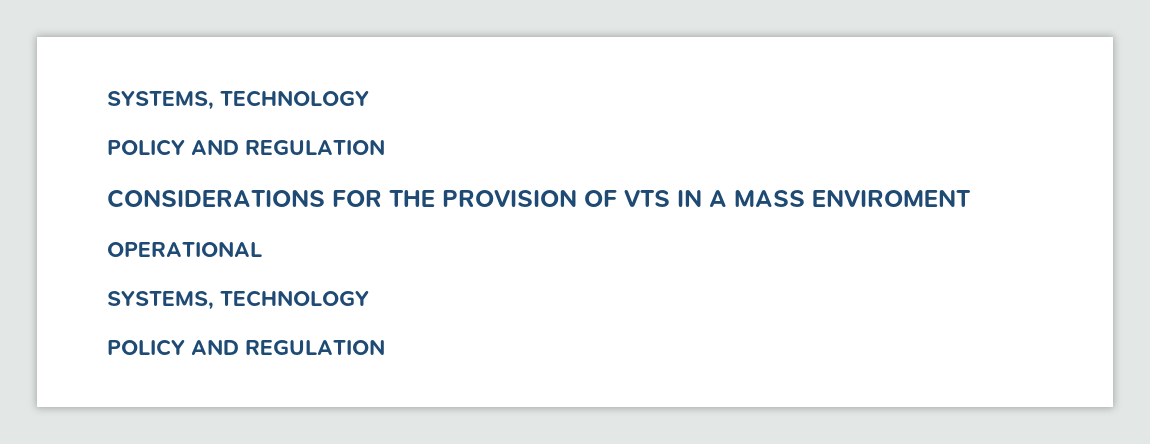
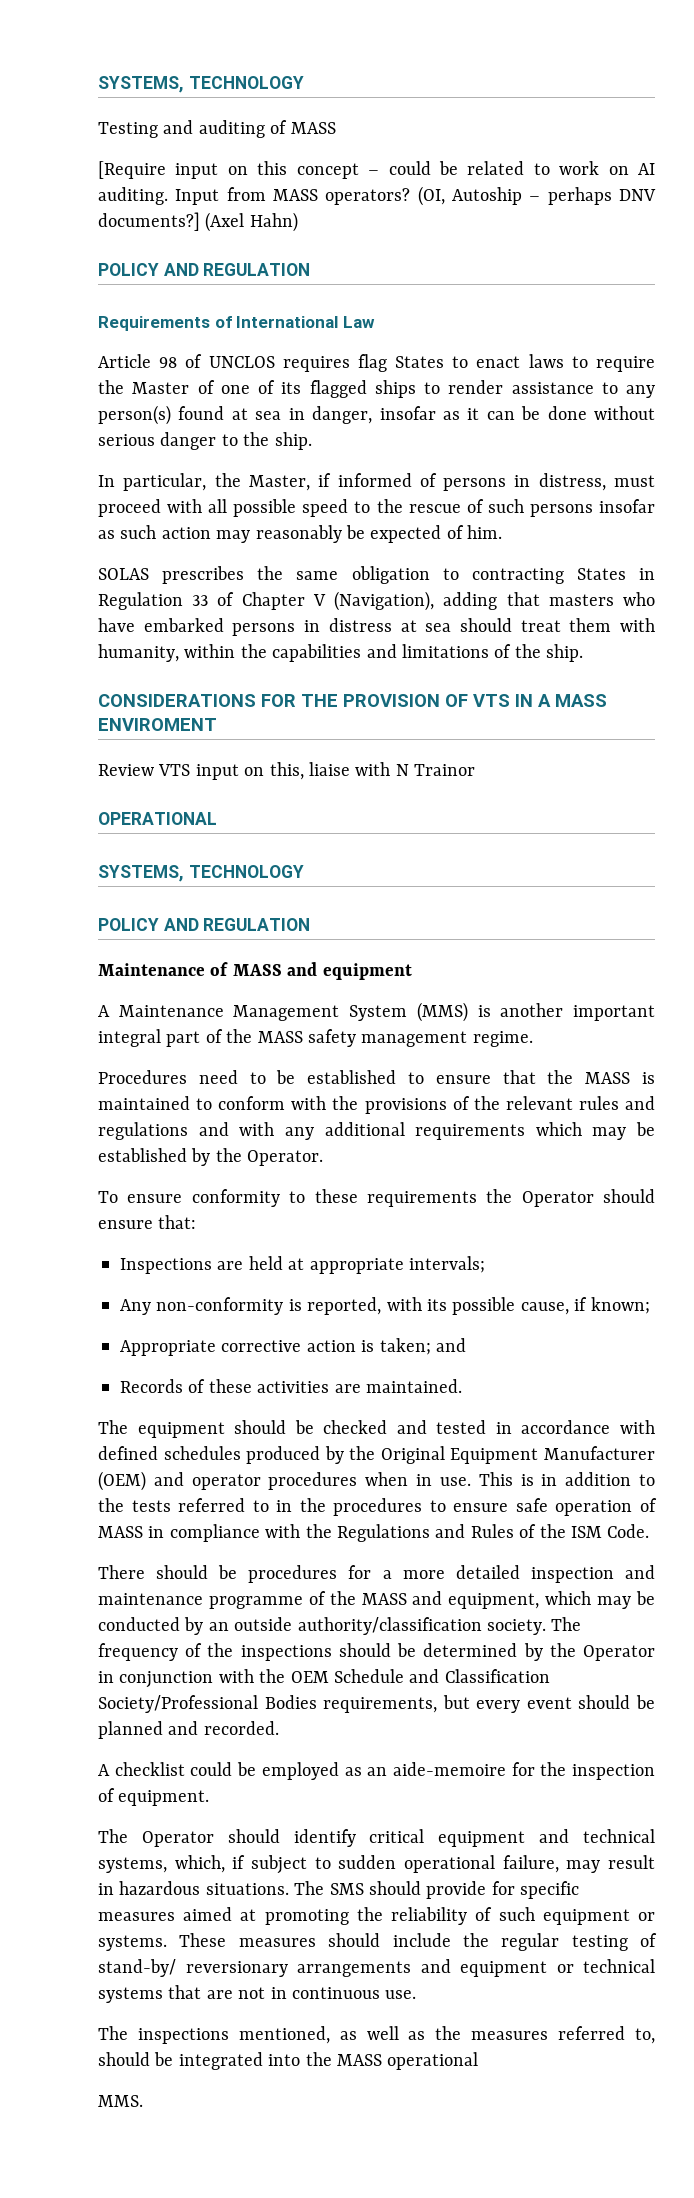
[107,90,369,110] [107,139,385,156] SYSTEMS, TECHNOLOGY // POLICY AND REGULATION -> [98,76,304,93] [98,120,336,138] [98,161,656,179] [98,186,656,206] [98,212,298,232] [98,263,311,276] [98,316,375,331] [98,354,655,372] [98,380,655,398] [98,405,656,425] [98,432,312,450] [98,473,655,491] [98,499,656,517] [98,525,503,543] [98,566,655,584] [98,591,655,611] [98,618,655,636] [98,644,584,662] SYSTEMS, TECHNOLOGY // Testing and auditing of MASS // [Require input on this concept – could be related to work on AI auditing. Input from MASS operators? (OI, Autoship – perhaps DNV documents?] (Axel Hahn) // POLICY AND REGULATION // Requirements of International Law // Article 98 of UNCLOS requires flag States to enact laws to require the Master of one of its flagged ships to render assistance to any person(s) found at sea in danger, insofar as it can be done without serious danger to the ship. // In particular, the Master, if informed of persons in distress, must proceed with all possible speed to the rescue of such persons insofar as such action may reasonably be expected of him. // SOLAS prescribes the same obligation to contracting States in Regulation 33 of Chapter V (Navigation), adding that masters who have embarked persons in distress at sea should treat them with humanity, within the capabilities and limitations of the ship.
(971, 198) none -> [98,762,476,780] // Review VTS input on this, liaise with N Trainor
(385, 347) none -> [98,962,412,980] [98,1002,655,1022] [98,1029,533,1047] [98,1070,655,1084] [98,1096,656,1114] [98,1122,655,1140] [98,1148,324,1166] [98,1189,655,1207] [98,1215,197,1229] [120,1256,485,1274] [120,1297,650,1315] [120,1338,466,1356] [120,1379,462,1393] [98,1420,655,1438] [98,1446,655,1464] [98,1471,655,1491] [98,1498,658,1516] [98,1524,650,1542] [98,1565,655,1583] [98,1591,656,1609] [98,1617,582,1635] [98,1643,655,1661] [98,1669,550,1688] [98,1695,655,1713] [98,1721,279,1739] [98,1762,655,1780] [98,1788,210,1806] [98,1829,655,1847] [98,1855,655,1874] [98,1881,580,1899] [98,1907,655,1925] [98,1933,657,1951] [98,1959,655,1977] [98,1985,417,2003] [98,2026,656,2044] [98,2052,479,2070] [98,2095,143,2107] // Maintenance of MASS and equipment // A Maintenance Management System (MMS) is another important integral part of the MASS safety management regime. // Procedures need to be established to ensure that the MASS is maintained to conform with the provisions of the relevant rules and regulations and with any additional requirements which may be established by the Operator. // To ensure conformity to these requirements the Operator should ensure that: // Inspections are held at appropriate intervals; // Any non-conformity is reported, with its possible cause, if known; // Appropriate corrective action is taken; and // Records of these activities are maintained. // The equipment should be checked and tested in accordance with defined schedules produced by the Original Equipment Manufacturer (OEM) and operator procedures when in use. This is in addition to the tests referred to in the procedures to ensure safe operation of MASS in compliance with the Regulations and Rules of the ISM Code. // There should be procedures for a more detailed inspection and maintenance programme of the MASS and equipment, which may be conducted by an outside authority/classification society. The frequency of the inspections should be determined by the Operator in conjunction with the OEM Schedule and Classification Society/Professional Bodies requirements, but every event should be planned and recorded. // A checklist could be employed as an aide-memoire for the inspection of equipment. // The Operator should identify critical equipment and technical systems, which, if subject to sudden operational failure, may result in hazardous situations. The SMS should provide for specific measures aimed at promoting the reliability of such equipment or systems. These measures should include the regular testing of stand-by/ reversionary arrangements and equipment or technical systems that are not in continuous use. // The inspections mentioned, as well as the measures referred to, should be integrated into the MASS operational // MMS.

